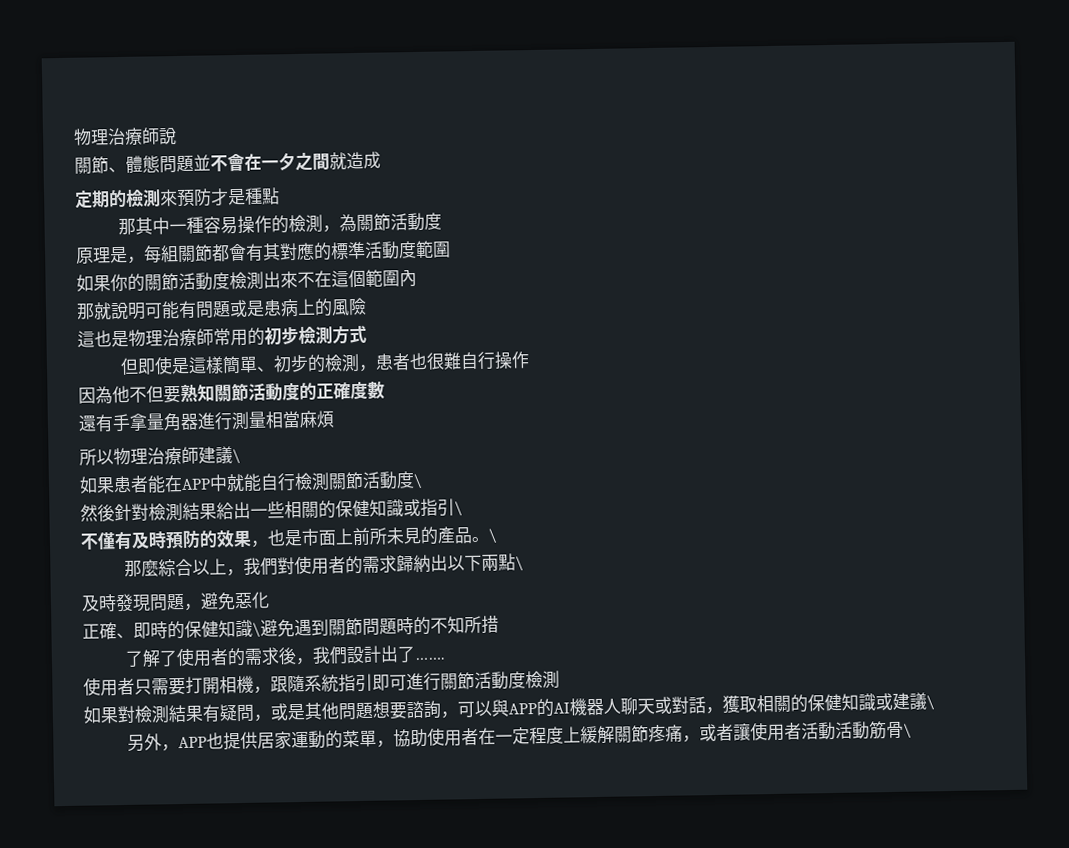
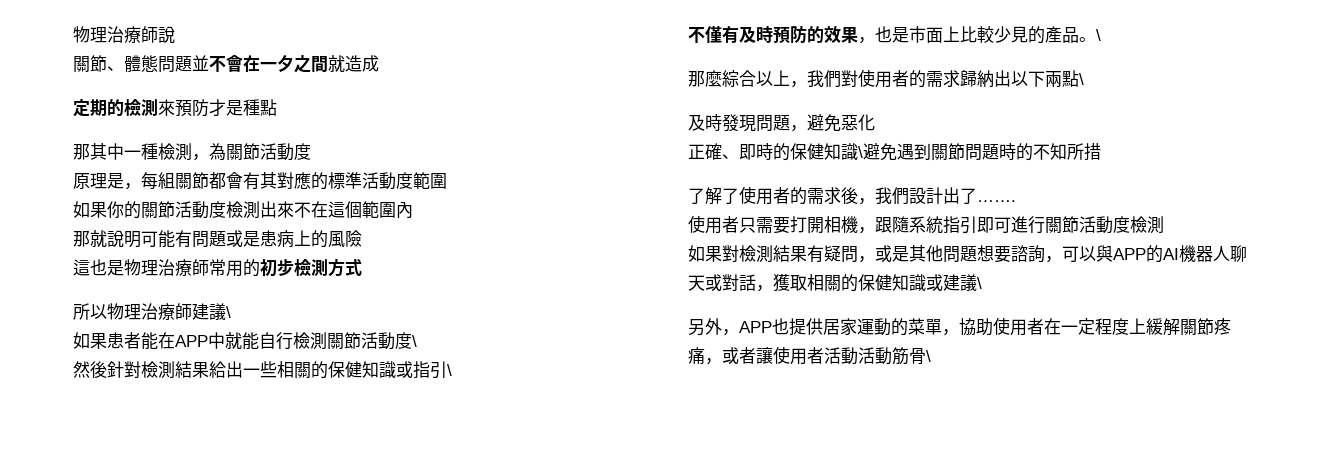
[202,215,289,235] 容易操作的 -> (158, 151) none
[119,351,530,376] [78,381,385,405] [78,410,335,433] // 但即使是這樣簡單、初步的檢測，患者也很難自行操作 // 因為他不但要熟知關節活動度的正確度數 // 還有手拿量角器進行測量相當麻煩 -> (362, 267) none
[352,527,405,547] 前所未 -> [960,26,1011,43] 比較少

